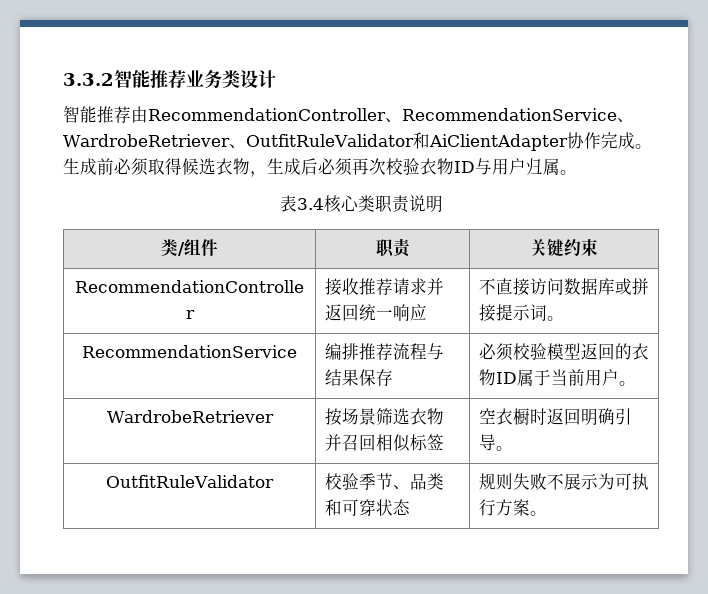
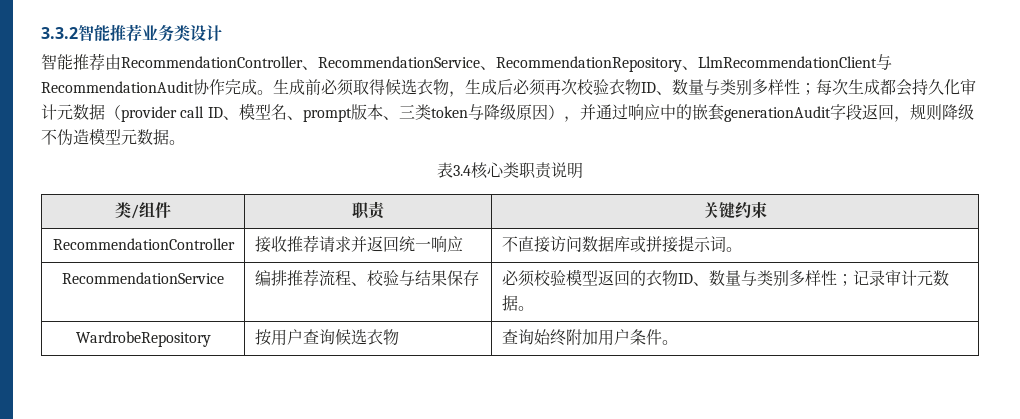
[63,132,568,151] WardrobeRetriever、OutfitRuleValidator和AiClientAdapter -> [496,54,892,72] [41,81,194,93] RecommendationRepository、LlmRecommendationClient与RecommendationAudit
[475,158,560,175] 与用户归属 -> [656,78,976,96] [41,103,974,122] [41,128,169,146] 、数量与类别多样性；每次生成都会持久化审计元数据（provider call ID、模型名、prompt版本、三类token与降级原因），并通过响应中的嵌套generationAudit字段返回，规则降级不伪造模型元数据
(427, 351) none -> [350,270,399,286] 、校验
[516,369,636,386] [106,410,274,423] [324,408,444,426] [324,434,444,452] [478,408,632,426] [478,434,513,451] [106,475,275,488] [324,473,444,490] [324,499,410,516] [478,473,649,490] [478,499,530,516] 属于当前用户。 // WardrobeRetriever | 按场景筛选衣物并召回相似标签 | 空衣橱时返回明确引导。 // OutfitRuleValidator | 校验季节、品类和可穿状态 | 规则失败不展示为可执行方案 -> [692,269,949,286] [501,295,534,311] [75,331,211,347] [254,329,399,346] [501,329,662,346] 、数量与类别多样性；记录审计元数据。 // WardrobeRepository | 按用户查询候选衣物 | 查询始终附加用户条件

